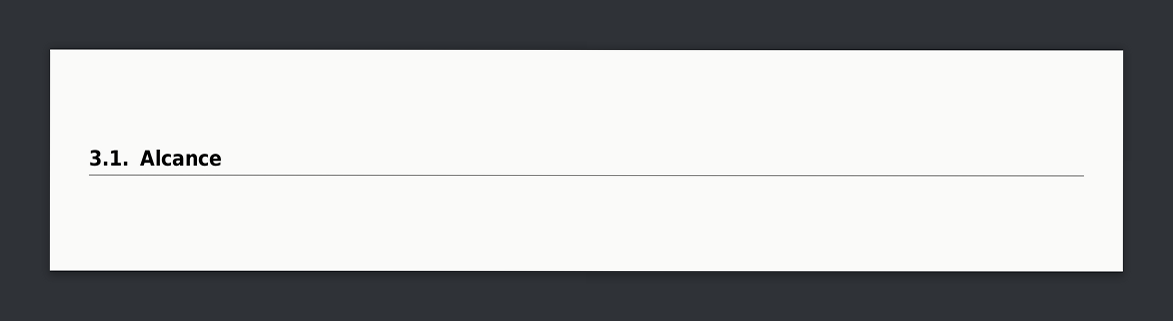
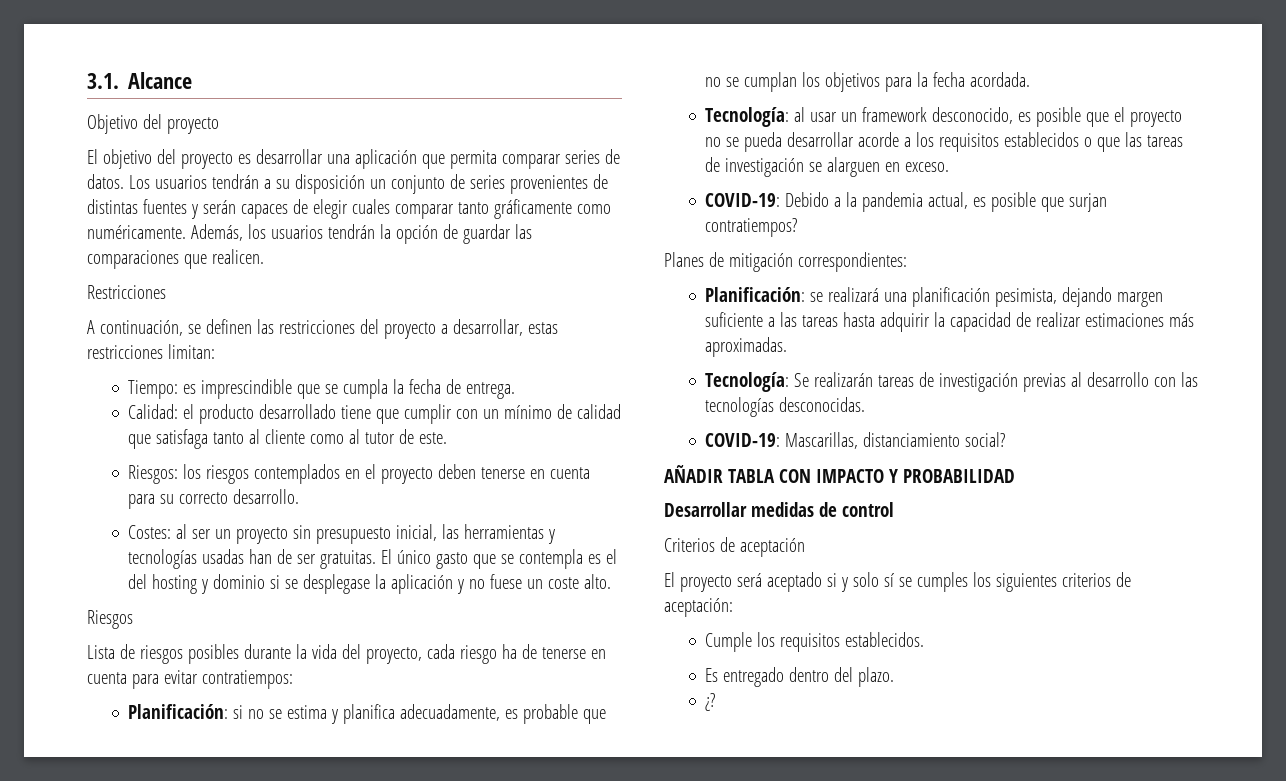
(223, 158) none -> [87,114,219,134] [87,149,620,169] [87,174,608,194] [87,199,611,219] [87,224,532,244] [87,249,264,269] [87,285,166,299] [87,319,558,339] [87,344,215,359] [128,379,516,399] [128,404,622,424] [128,429,448,449] [128,464,591,484] [128,489,300,509] [128,524,556,544] [128,549,618,569] [128,574,612,594] [87,610,133,629] [87,644,606,664] [87,670,293,689] [128,704,607,724] [705,72,1031,92] [705,107,1183,127] [705,132,1184,152] [705,157,950,177] [705,192,1108,212] [705,218,798,237] [664,252,907,272] [705,287,1164,307] [705,312,1195,332] [705,337,788,357] [705,372,1199,392] [705,397,866,417] [705,432,1006,449] [664,465,1015,483] [664,502,894,517] [664,537,805,557] [664,572,1131,592] [664,598,733,617] [705,632,925,652] [705,667,895,687] [705,693,716,711] // Objetivo del proyecto // El objetivo del proyecto es desarrollar una aplicación que permita comparar series de datos. Los usuarios tendrán a su disposición un conjunto de series provenientes de distintas fuentes y serán capaces de elegir cuales comparar tanto gráficamente como numéricamente. Además, los usuarios tendrán la opción de guardar las comparaciones que realicen. // Restricciones // A continuación, se definen las restricciones del proyecto a desarrollar, estas restricciones limitan: // Tiempo: es imprescindible que se cumpla la fecha de entrega. // Calidad: el producto desarrollado tiene que cumplir con un mínimo de calidad que satisfaga tanto al cliente como al tutor de este. // Riesgos: los riesgos contemplados en el proyecto deben tenerse en cuenta para su correcto desarrollo. // Costes: al ser un proyecto sin presupuesto inicial, las herramientas y tecnologías usadas han de ser gratuitas. El único gasto que se contempla es el del hosting y dominio si se desplegase la aplicación y no fuese un coste alto. // Riesgos // Lista de riesgos posibles durante la vida del proyecto, cada riesgo ha de tenerse en cuenta para evitar contratiempos: // Planificación: si no se estima y planifica adecuadamente, es probable que no se cumplan los objetivos para la fecha acordada. // Tecnología: al usar un framework desconocido, es posible que el proyecto no se pueda desarrollar acorde a los requisitos establecidos o que las tareas de investigación se alarguen en exceso. // COVID-19: Debido a la pandemia actual, es posible que surjan contratiempos? // Planes de mitigación correspondientes: // Planificación: se realizará una planificación pesimista, dejando margen suficiente a las tareas hasta adquirir la capacidad de realizar estimaciones más aproximadas. // Tecnología: Se realizarán tareas de investigación previas al desarrollo con las tecnologías desconocidas. // COVID-19: Mascarillas, distanciamiento social? // AÑADIR TABLA CON IMPACTO Y PROBABILIDAD // Desarrollar medidas de control // Criterios de aceptación // El proyecto será aceptado si y solo sí se cumples los siguientes criterios de aceptación: // Cumple los requisitos establecidos. // Es entregado dentro del plazo. // ¿?

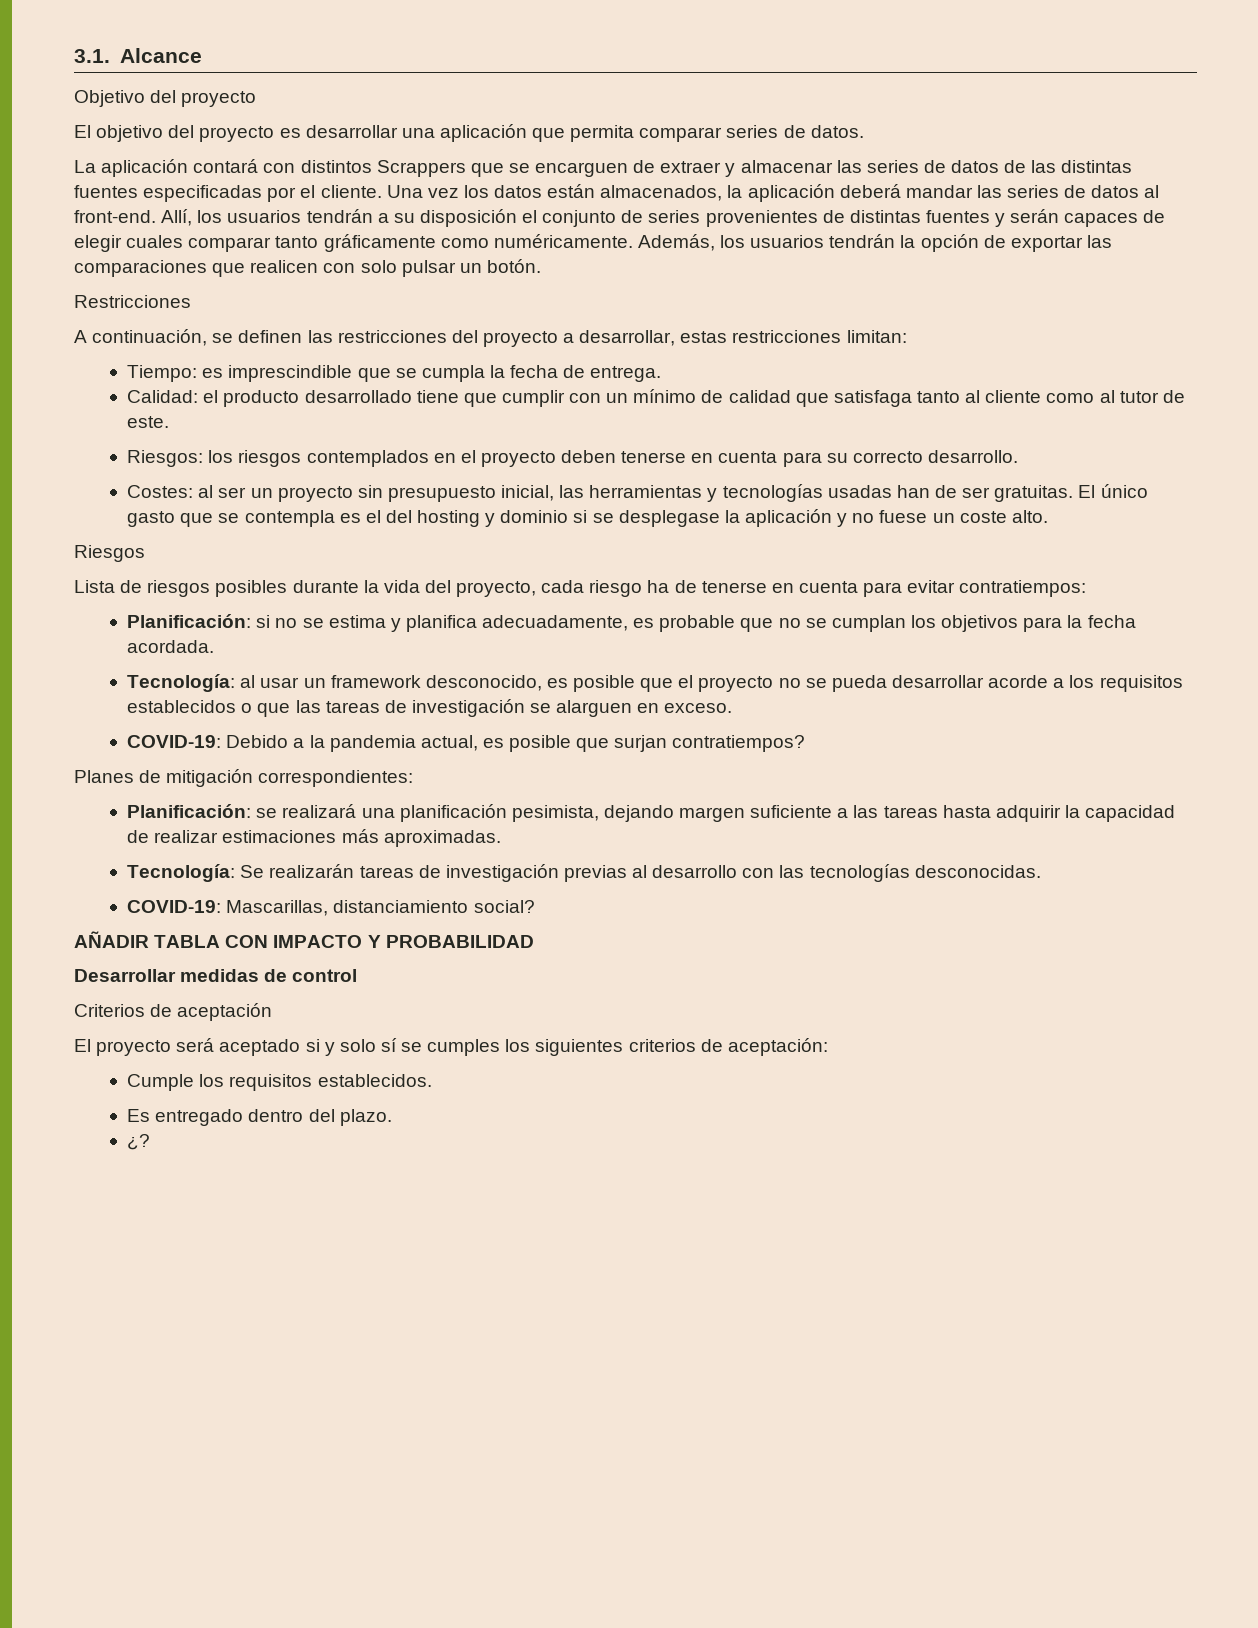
[128,175,150,189] Los -> [74,159,1133,177] [74,184,1160,202] [74,209,223,226] // La aplicación contará con distintos Scrappers que se encarguen de extraer y almacenar las series de datos de las distintas fuentes especificadas por el cliente. Una vez los datos están almacenados, la aplicación deberá mandar las series de datos al front-end. Allí, los
[369,179,386,189] un -> [522,210,538,223] el
[462,224,511,244] guardar -> [1010,236,1083,252] exportar
[211,249,264,264] realicen. -> [250,259,541,277] realicen con solo pulsar un botón.

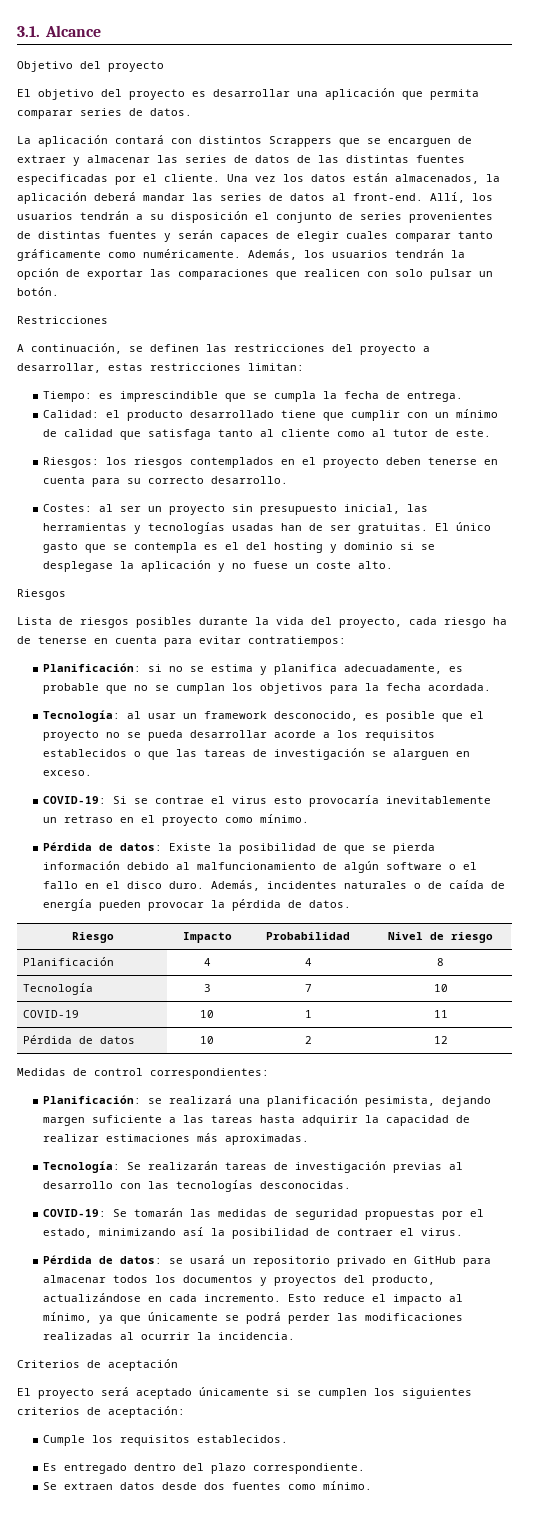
[226,735,806,752] [74,769,254,787] Debido a la pandemia actual, es posible que surjan contratiempos? // Planes de mitigación -> [113,795,492,807] [43,814,310,826] [43,842,436,854] [43,861,478,873] [43,880,506,891] [43,899,352,911] [71,932,114,943] [182,932,232,943] [266,932,350,940] [388,932,493,943] [22,957,114,966] [203,958,211,966] [304,958,312,966] [437,958,444,966] [22,983,93,995] [203,984,211,992] [304,984,312,992] [433,984,448,992] [22,1010,79,1018] [200,1010,214,1018] [304,1010,312,1018] [433,1010,448,1018] [22,1035,135,1044] [200,1036,214,1044] [304,1036,312,1044] [433,1036,448,1044] [17,1068,143,1076] Si se contrae el virus esto provocaría inevitablemente un retraso en el proyecto como mínimo. // Pérdida de datos: Existe la posibilidad de que se pierda información debido al malfuncionamiento de algún software o el fallo en el disco duro. Además, incidentes naturales o de caída de energía pueden provocar la pérdida de datos. // Riesgo | Impacto | Probabilidad | Nivel de riesgo // Planificación | 4 | 4 | 8 // Tecnología | 3 | 7 | 10 // COVID-19 | 10 | 1 | 11 // Pérdida de datos | 10 | 2 | 12 // Medidas de control
[226,900,535,916] [74,931,534,948] [74,969,358,982] Mascarillas, distanciamiento social? // AÑADIR TABLA CON IMPACTO Y PROBABILIDAD // Desarrollar medidas de control -> [113,1208,485,1220] [43,1227,464,1239] [43,1255,492,1267] [43,1275,436,1286] [43,1293,464,1305] [43,1312,464,1324] [43,1332,296,1340] Se tomarán las medidas de seguridad propuestas por el estado, minimizando así la posibilidad de contraer el virus. // Pérdida de datos: se usará un repositorio privado en GitHub para almacenar todos los documentos y proyectos del producto, actualizándose en cada incremento. Esto reduce el impacto al mínimo, ya que únicamente se podrá perder las modificaciones realizadas al ocurrir la incidencia.
[305,1038,501,1056] si y solo sí se cumples -> [199,1387,367,1399] únicamente si se cumplen
[339,1109,392,1126] [127,1134,151,1150] plazo. // ¿? -> [211,1463,366,1474] [43,1481,373,1490] plazo correspondiente. // Se extraen datos desde dos fuentes como mínimo.

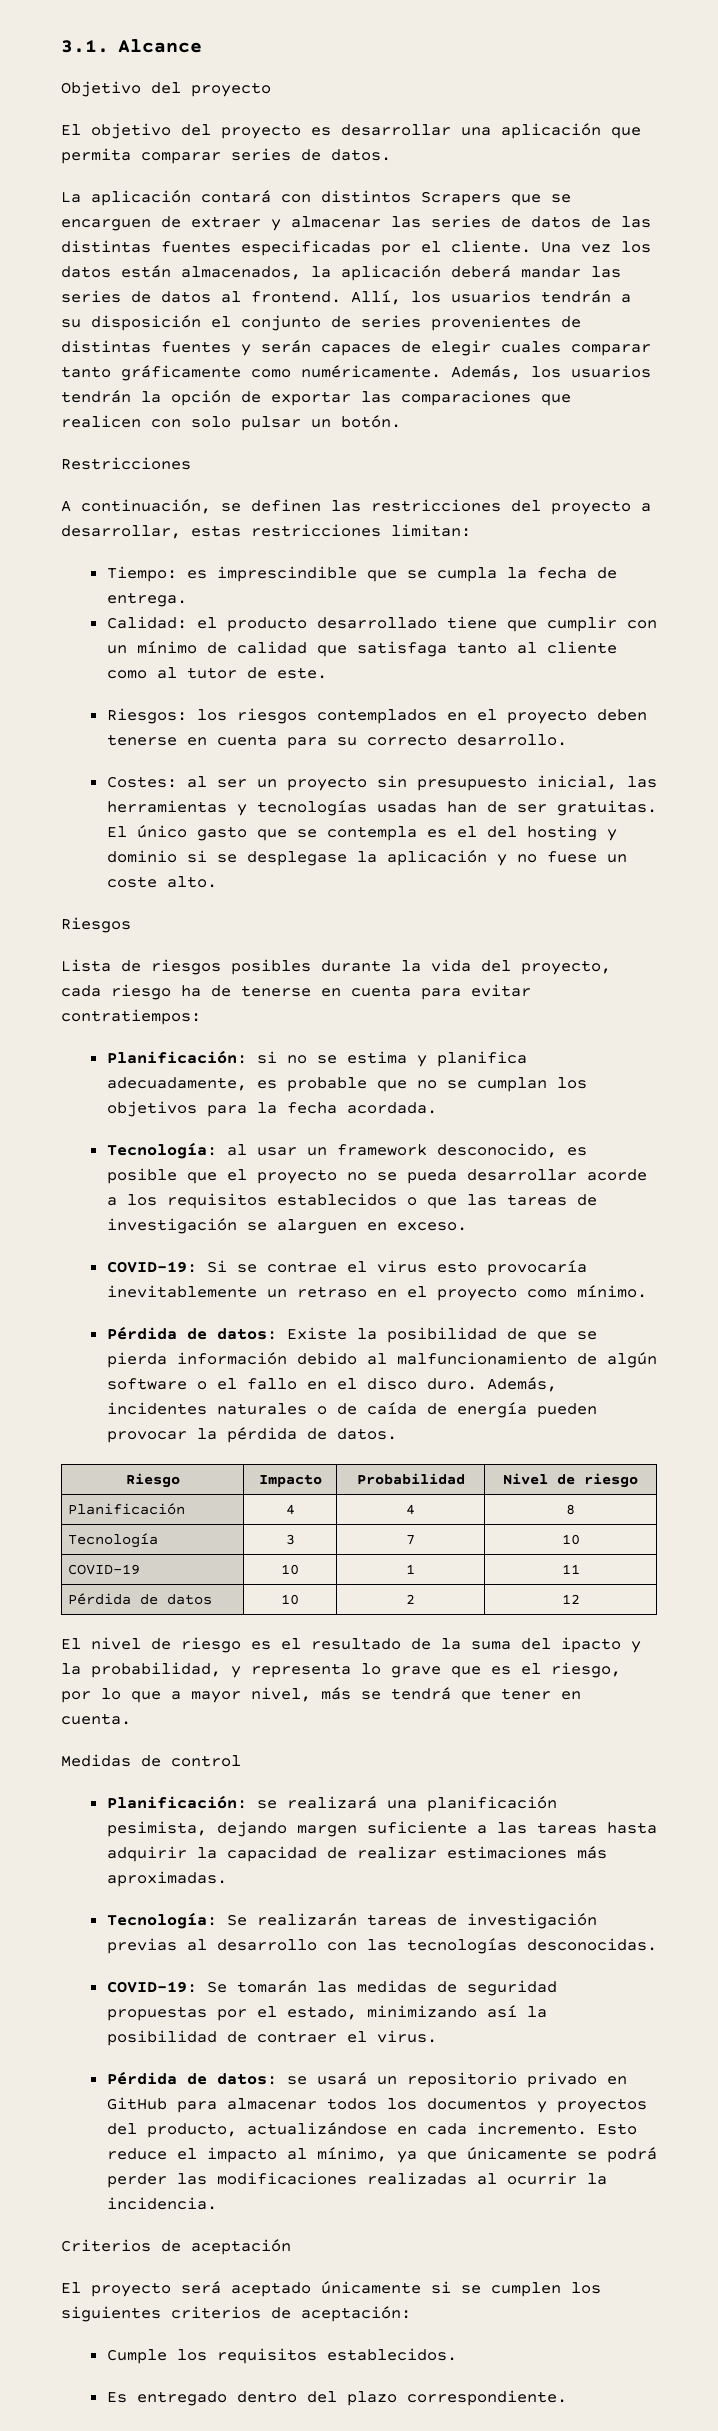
[269,136,332,147] Scrappers -> [421,191,501,206] Scrapers
[353,193,423,201] front-end. -> [251,291,341,303] frontend.
(448, 1040) none -> [61,1637,641,1653] [61,1662,621,1678] [61,1687,581,1703] [61,1713,131,1725] // El nivel de riesgo es el resultado de la suma del ipacto y la probabilidad, y representa lo grave que es el riesgo, por lo que a mayor nivel, más se tendrá que tener en cuenta.
[150,1068,269,1079] correspondientes: -> (241, 1761) none
[43,1481,373,1490] // Se extraen datos desde dos fuentes como mínimo. -> (567, 2398) none

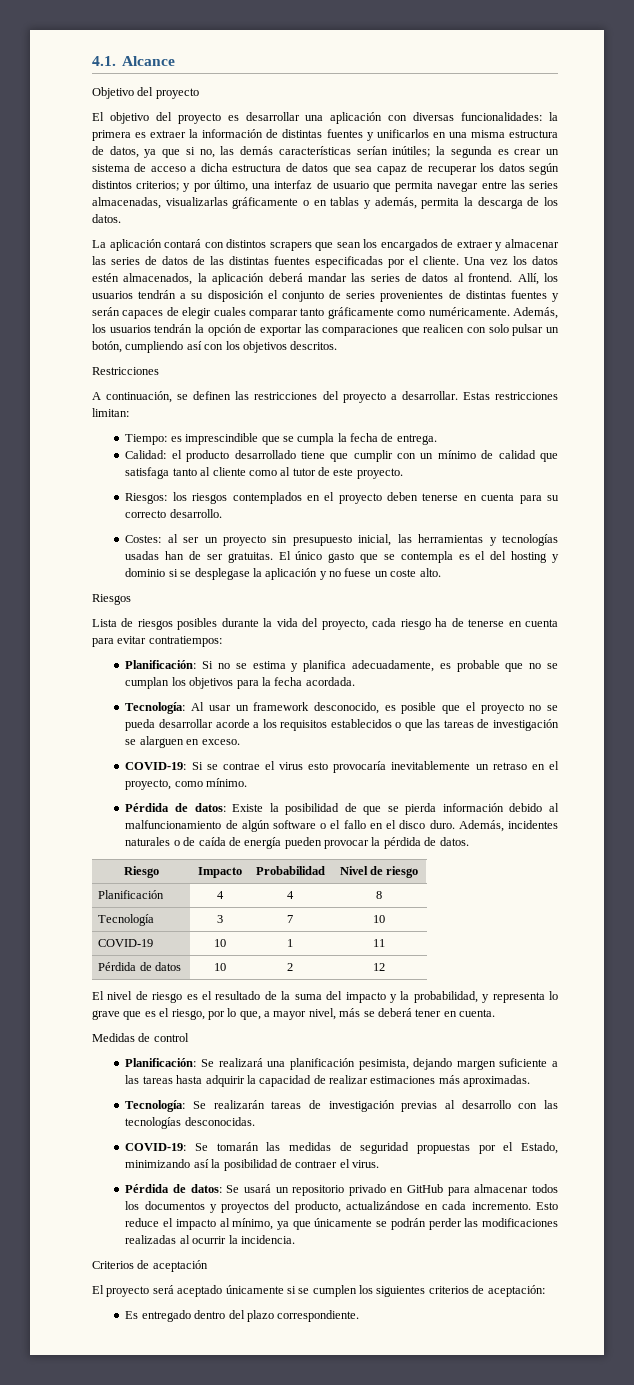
[61,40,109,53] 3.1. -> [92,56,116,66] 4.1.
[611,127,641,139] [61,148,321,164] que permita comparar series de -> [388,112,559,121] [92,129,559,141] [92,146,560,158] [92,163,559,175] [92,180,558,192] [92,197,559,209] con diversas funcionalidades: la primera es extraer la información de distintas fuentes y unificarlos en una misma estructura de datos, ya que si no, las demás características serían inútiles; la segunda es crear un sistema de acceso a dicha estructura de datos que sea capaz de recuperar los datos según distintos criterios; y por último, una interfaz de usuario que permita navegar entre las series almacenadas, visualizarlas gráficamente o en tablas y además, permita la descarga de los
[421,191,571,206] [61,219,151,231] Scrapers que se encarguen -> [269,239,438,251] scrapers que sean los encargados
[121,265,171,278] están -> [92,273,119,282] estén
[341,415,401,428] botón. -> [92,341,338,353] botón, cumpliendo así con los objetivos descritos.
[61,525,241,539] desarrollar, estas -> [401,391,490,400] desarrollar. Estas
[276,667,327,679] este. -> [333,468,403,479] este proyecto.
[256,1051,277,1064] si -> [202,661,214,669] Si
[226,1144,247,1156] al -> [191,702,205,711] Al
[436,1286,517,1301] proyecto -> [125,779,172,790] proyecto,
[561,1637,621,1653] ipacto -> [345,992,386,1003] impacto
[131,1691,161,1703] que -> [239,1011,261,1020] que,
[391,1687,491,1703] tendrá que -> [377,1008,412,1017] deberá
[256,1800,277,1809] se -> [201,1059,215,1067] Se
[286,2006,357,2020] estado, -> [521,1142,558,1154] Estado,
[286,2076,307,2085] se -> [226,1185,240,1193] Se
[606,2147,657,2163] podrá -> [390,1218,426,1230] podrán
[106,2348,457,2364] // Cumple los requisitos establecidos. -> (545, 1291) none

